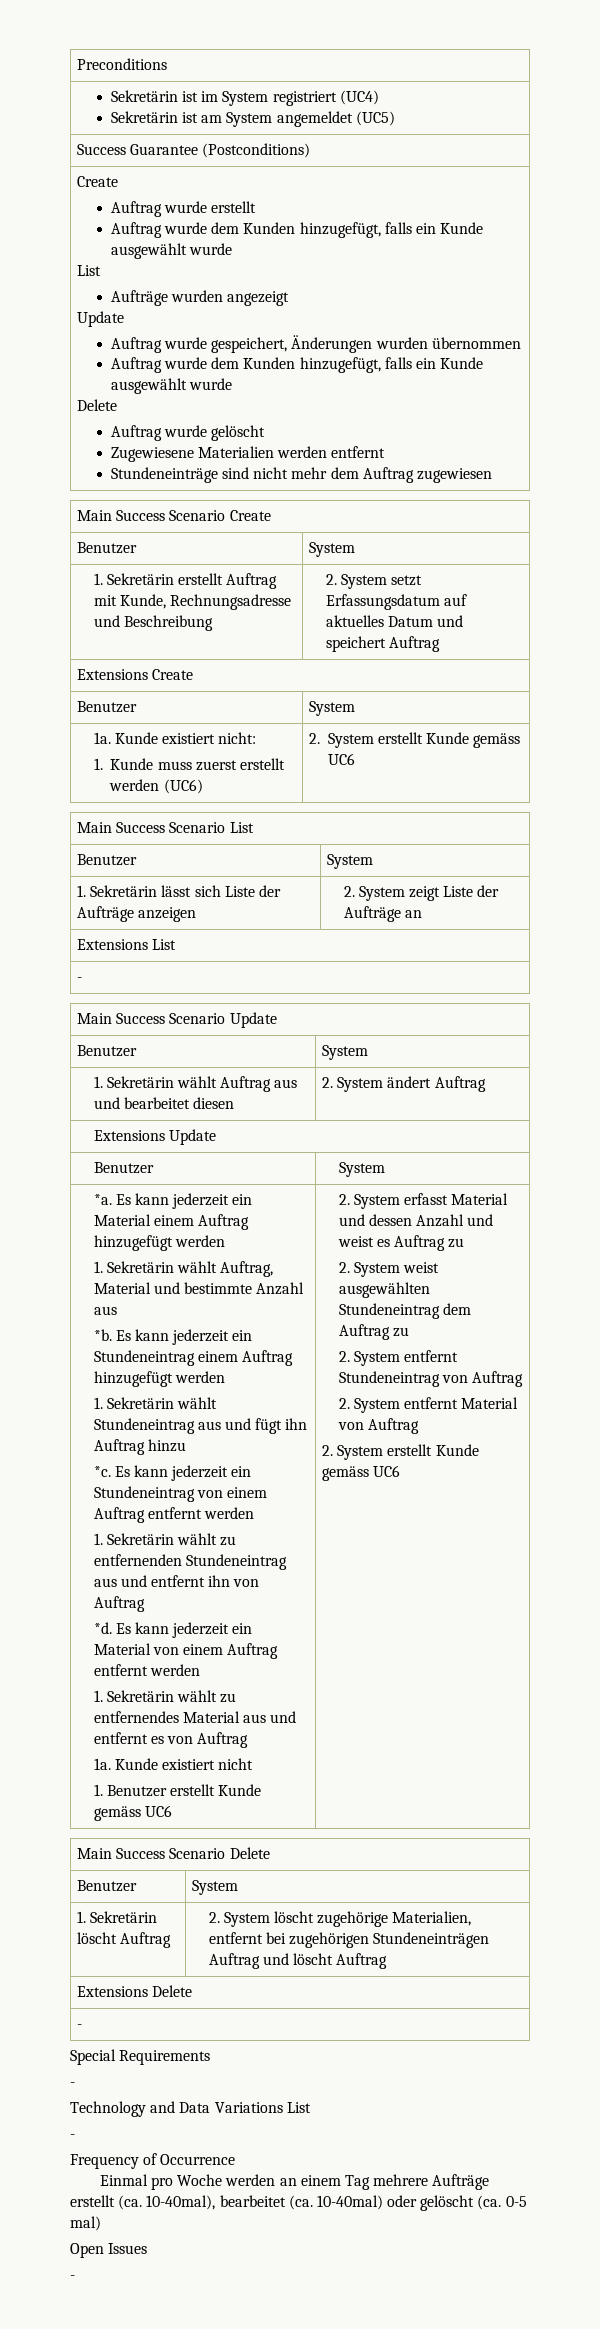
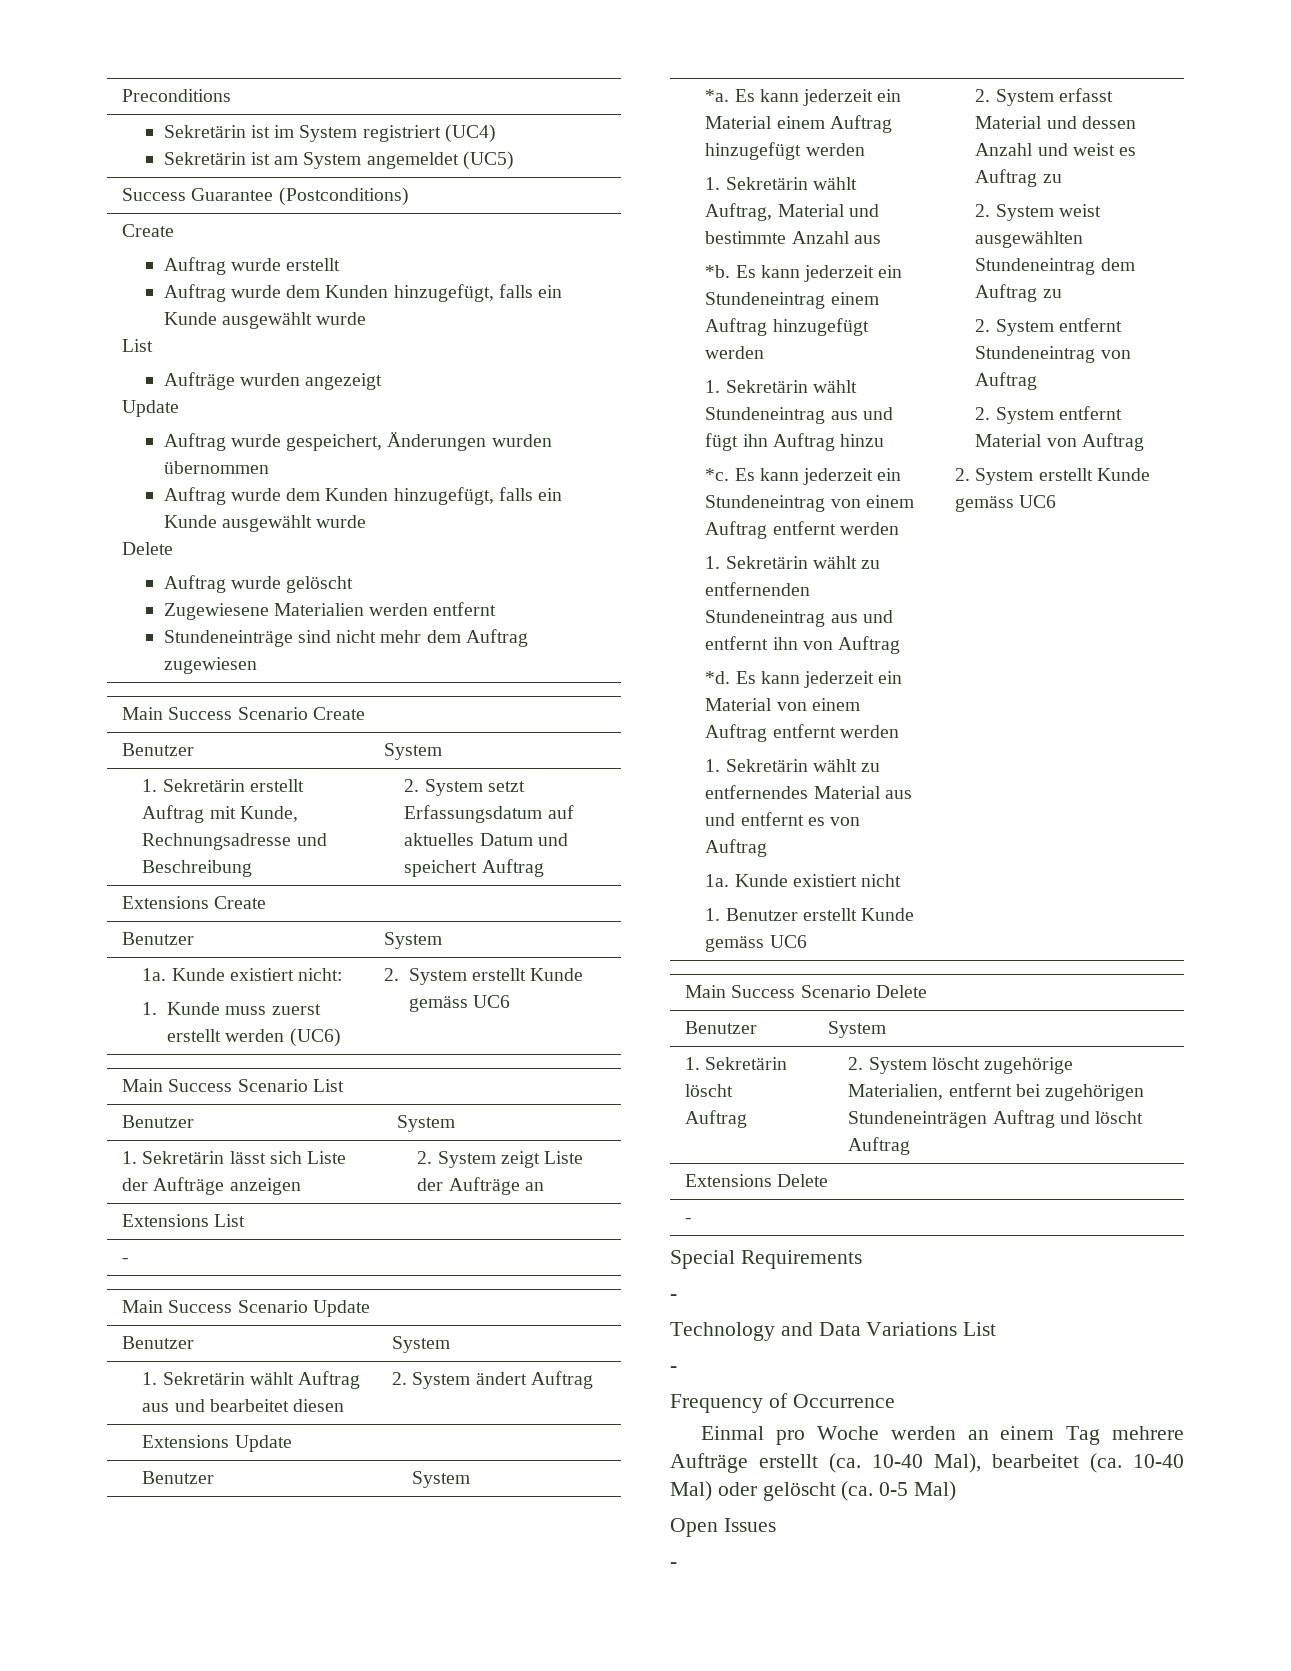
[146,2195,383,2210] 10-40mal), bearbeitet (ca. 10-40mal) -> [872,1453,1184,1473] [670,1481,712,1501] 10-40 Mal), bearbeitet (ca. 10-40 Mal)
[70,2216,101,2231] mal) -> [914,1481,957,1501] Mal)

